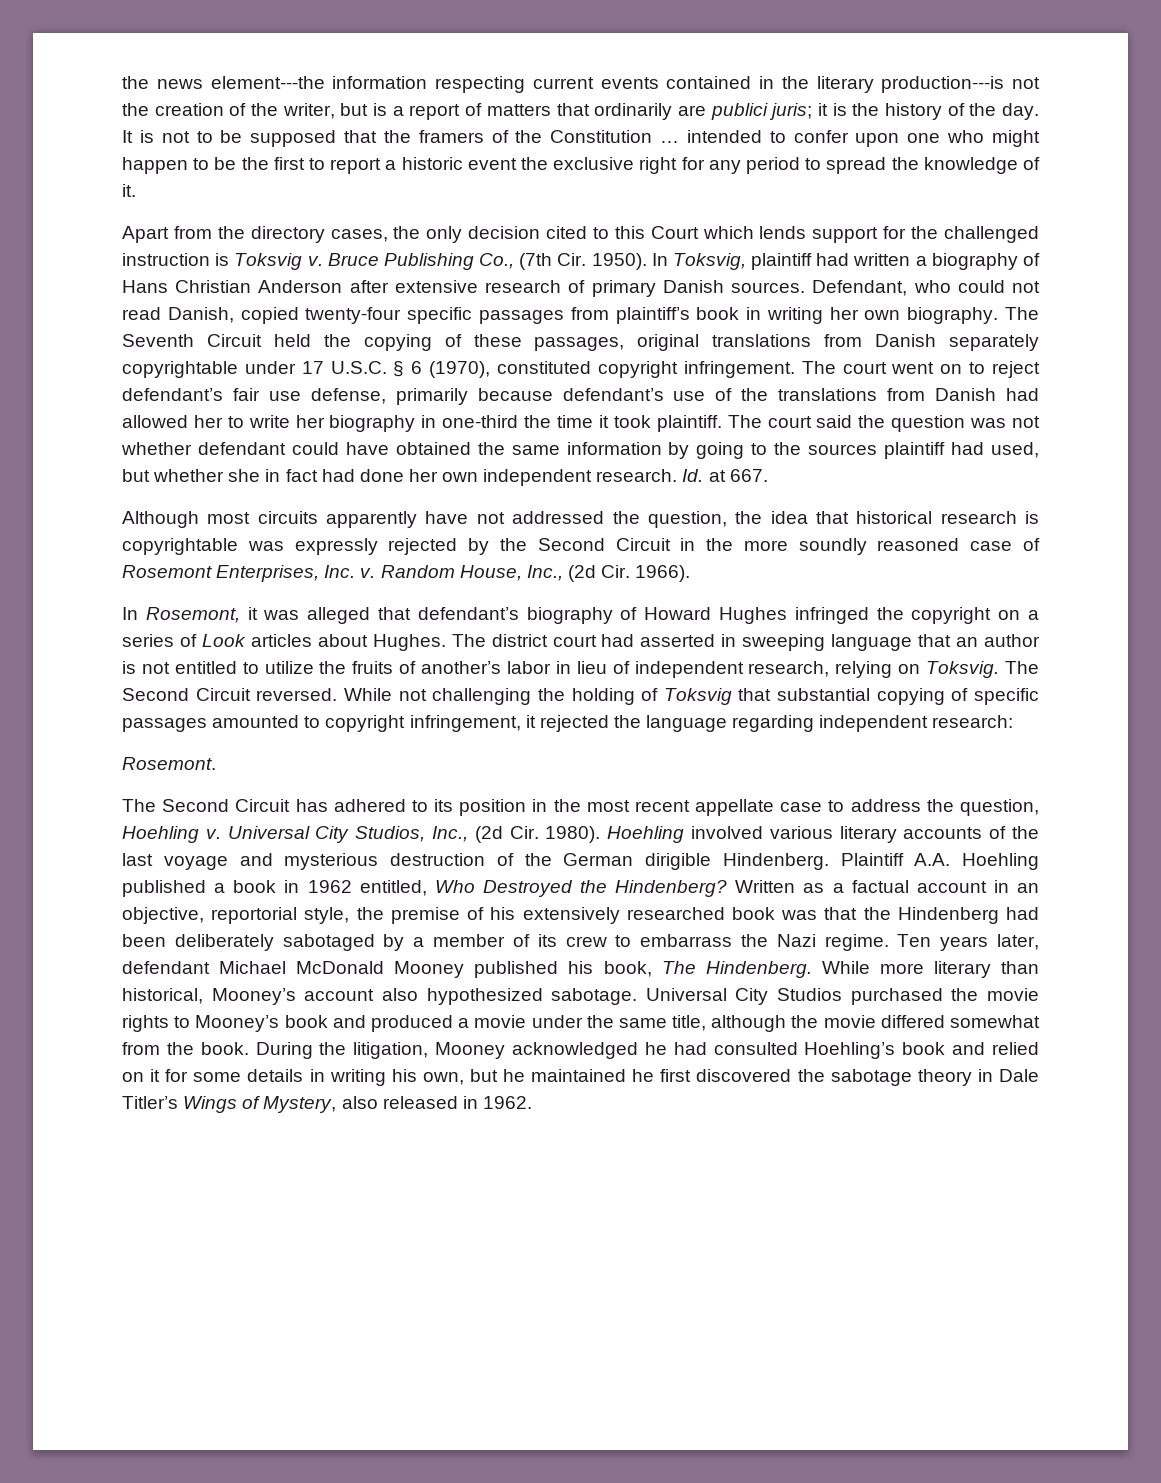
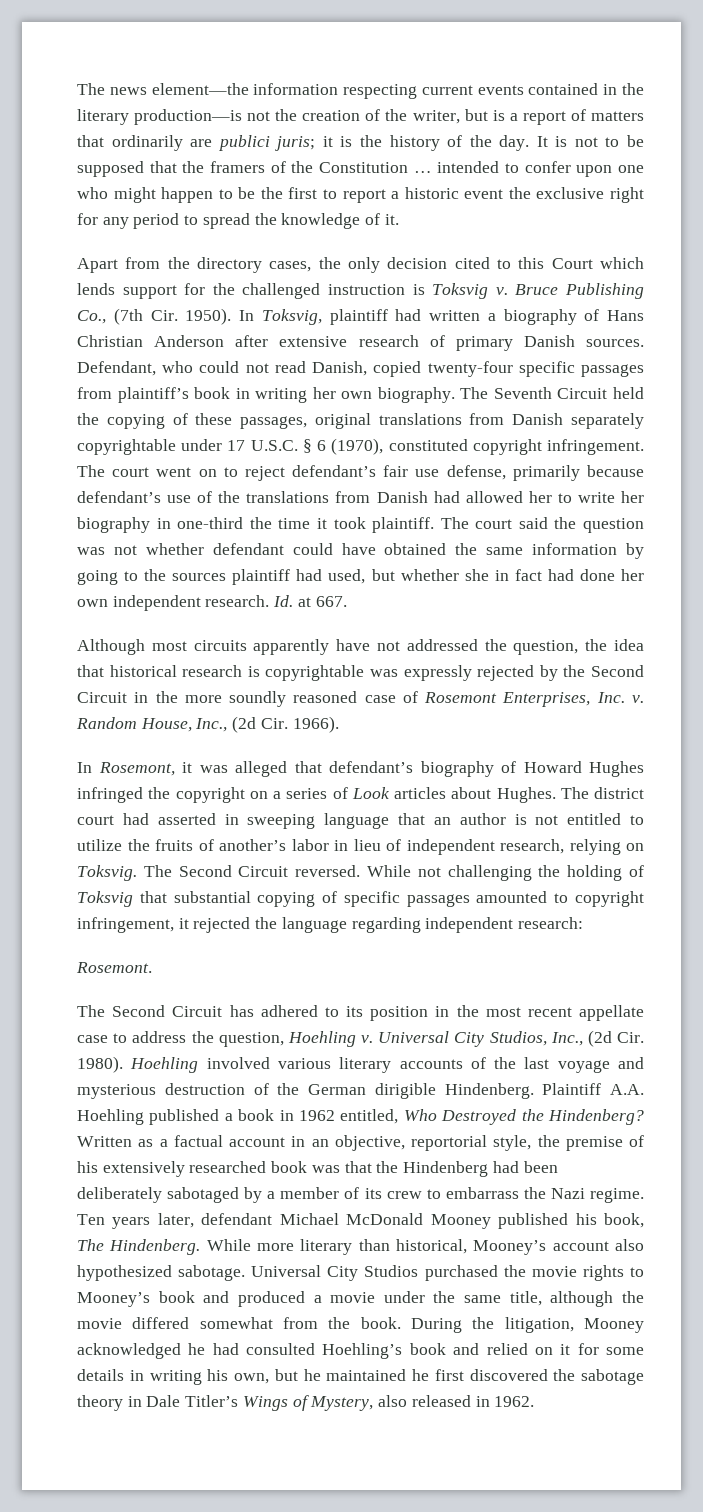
[122,76,325,89] the news element---the -> [77,83,249,95] The news element—the
[881,76,1005,93] production---is -> [134,109,243,125] production—is

